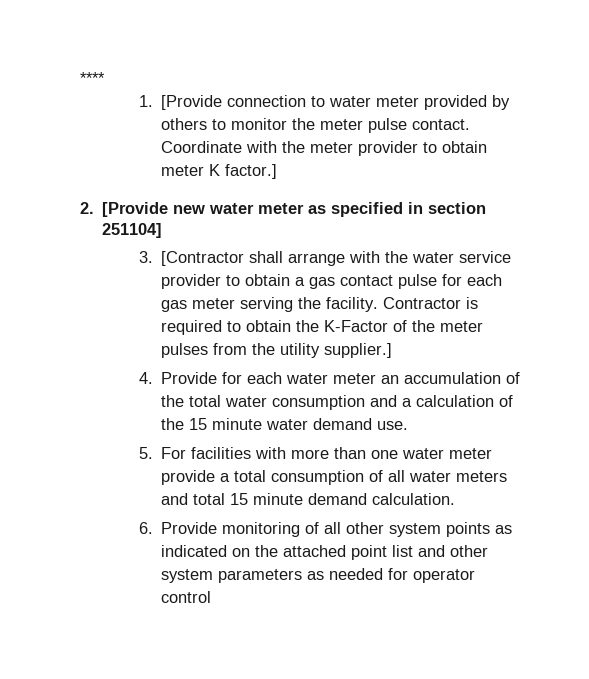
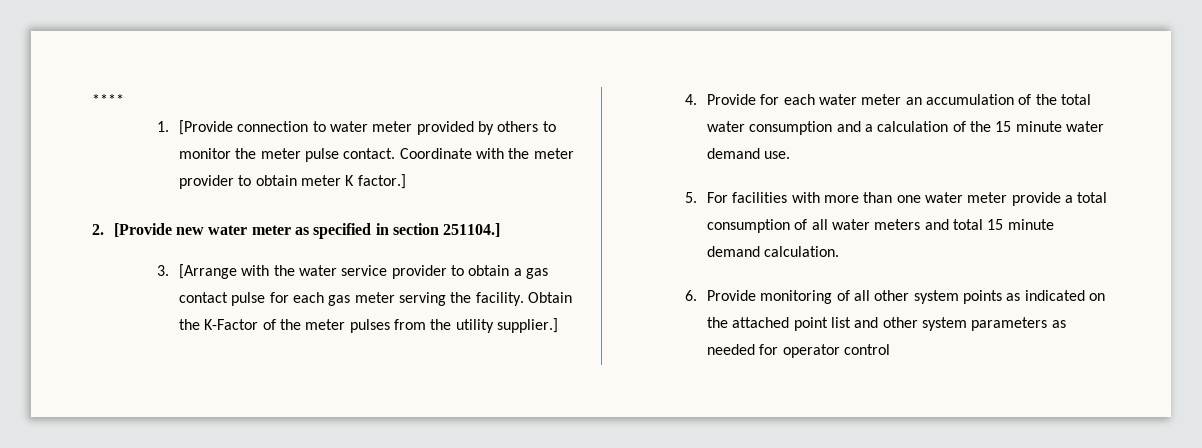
[102,223,163,238] 251104] -> [443,223,501,237] 251104.]
[161,251,346,266] [Contractor shall arrange -> [179,264,238,279] [Arrange
[383,297,479,309] [161,320,292,335] Contractor is required to obtain -> [527,292,572,303] Obtain

